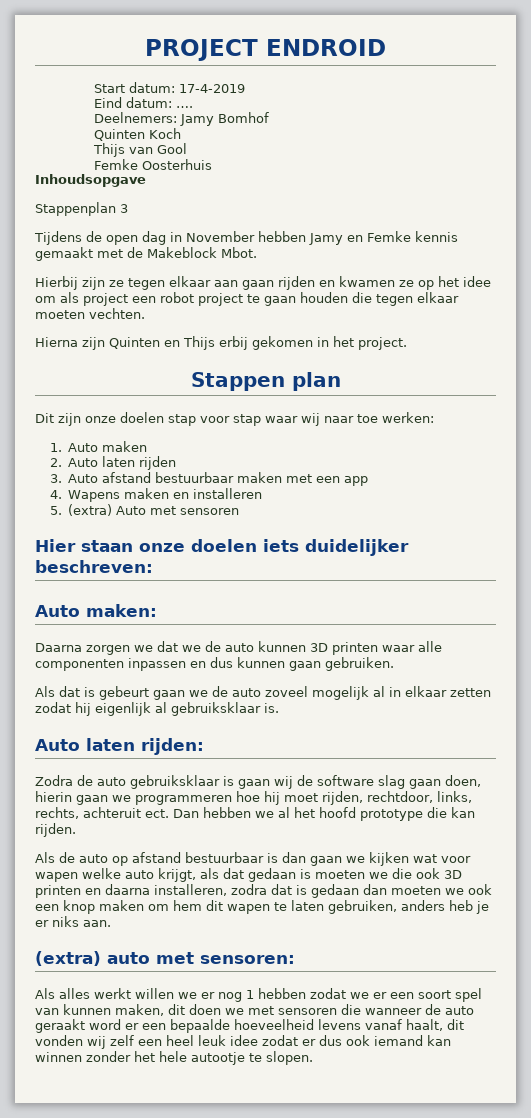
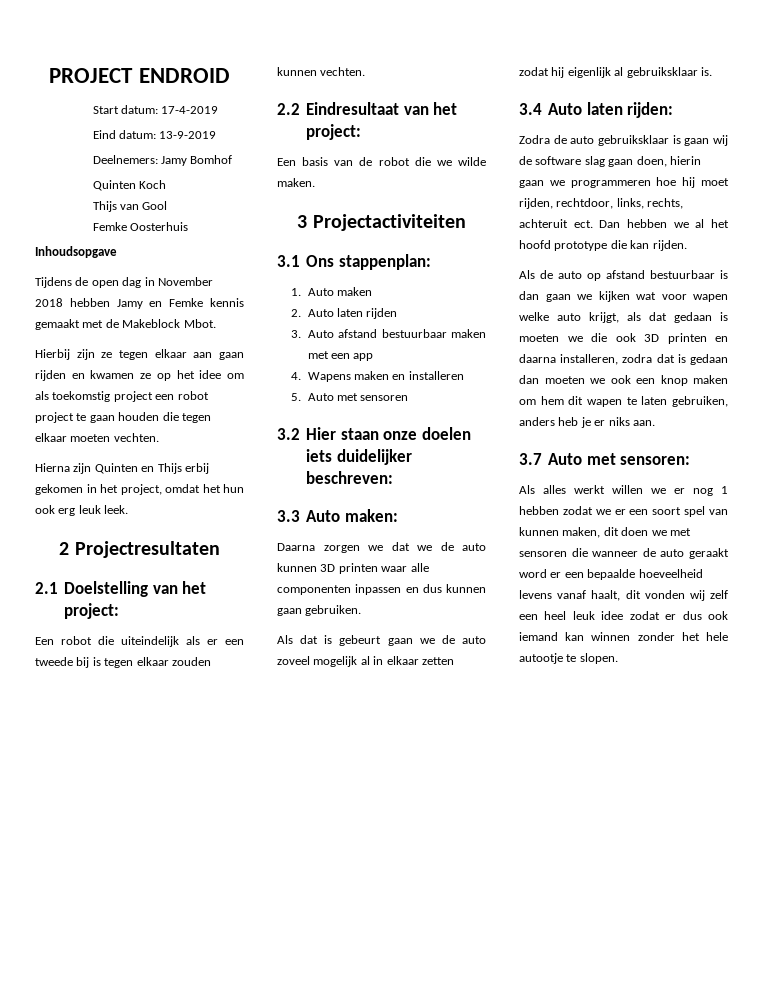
[175,106,193,108] …. -> [159,131,217,139] 13-9-2019
[35,202,128,216] // Stappenplan 3 -> (117, 252) none
(255, 236) none -> [35,298,63,307] 2018
(79, 297) none -> [52,391,111,402] toekomstig
[358,337,407,350] [190,372,341,391] [35,412,434,426] project. // Stappen plan // Dit zijn onze doelen stap voor stap waar wij naar toe werken: -> [120,484,244,495] [35,505,129,516] [59,541,220,558] [35,581,207,597] [64,603,120,619] [35,636,244,647] [35,657,211,668] [277,67,366,76] [277,102,458,115] [306,124,362,140] [277,157,486,166] [277,178,315,187] [297,214,466,231] [277,254,431,270] project, omdat het hun ook erg leuk leek. // 2 Projectresultaten // 2.1 Doelstelling van het project: // Een robot die uiteindelijk als er een tweede bij is tegen elkaar zouden kunnen vechten. // 2.2 Eindresultaat van het project: // Een basis van de robot die we wilde maken. // 3 Projectactiviteiten // 3.1 Ons stappenplan:
[67,504,112,516] (extra) -> (302, 397) none
(239, 511) none -> [277,428,300,440] 3.2
(153, 566) none -> [277,510,300,522] 3.3
(279, 708) none -> [519,103,542,115] 3.4
[35,951,150,966] (extra) auto -> [519,453,583,465] 3.7 Auto

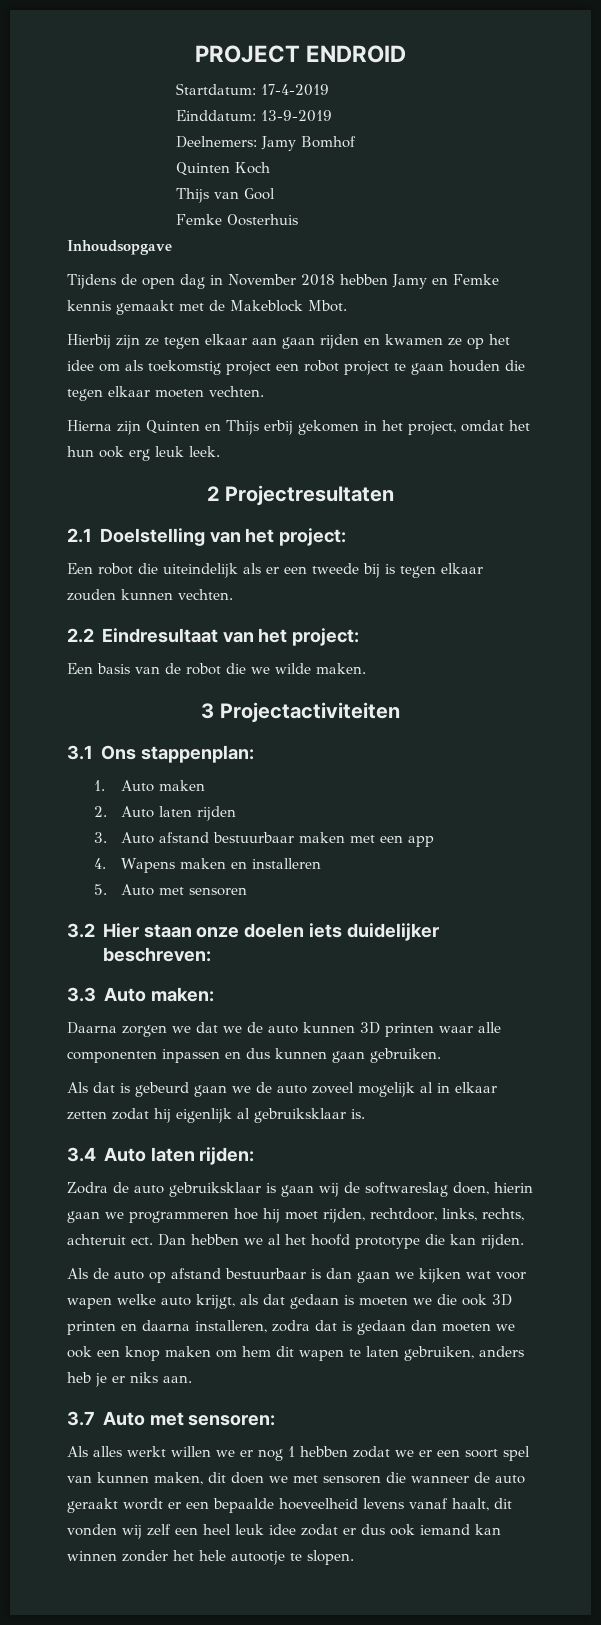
[92,105,159,114] Start datum: -> [175,83,256,95] Startdatum:
[92,130,157,139] Eind datum: -> [175,110,256,121] Einddatum:
[339,635,382,646] gebeurt -> [135,1082,189,1097] gebeurd
[535,156,634,167] software slag gaan -> [365,1182,448,1197] softwareslag
[519,569,547,578] word -> [123,1498,163,1510] wordt

